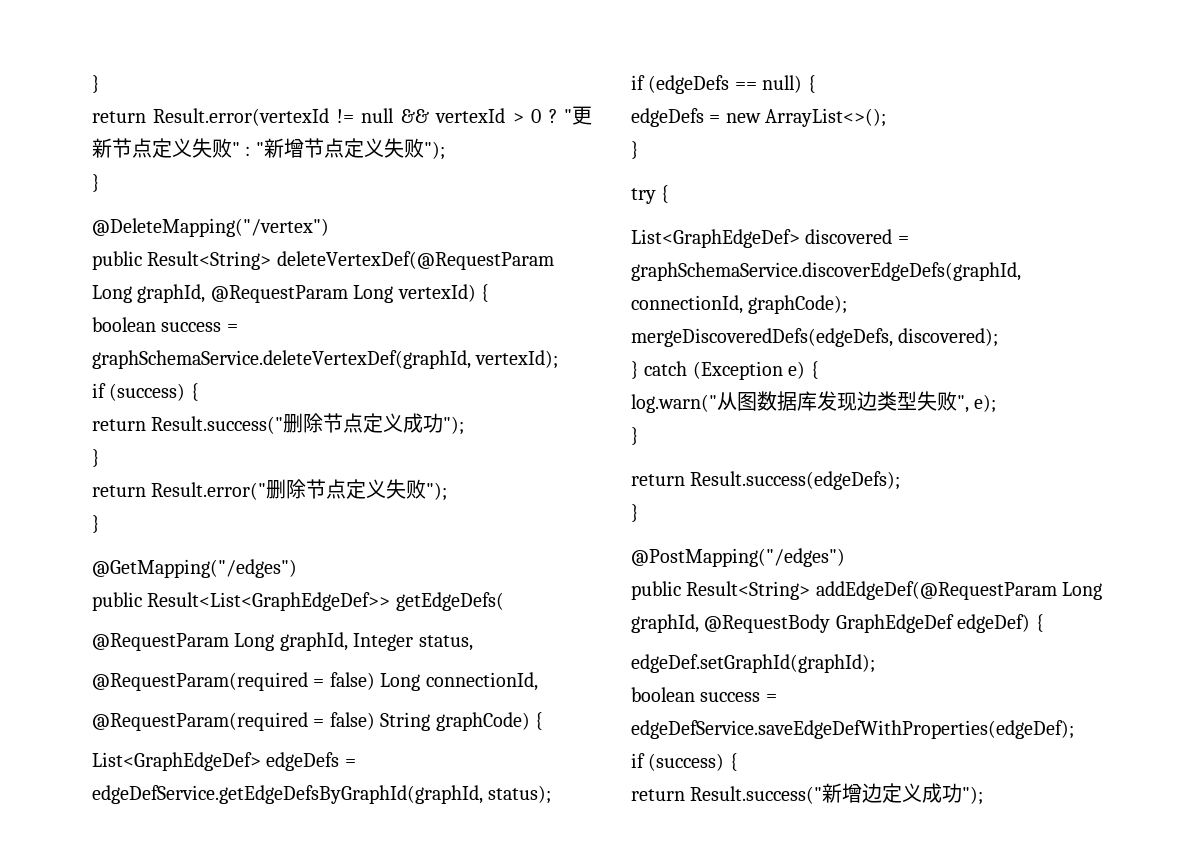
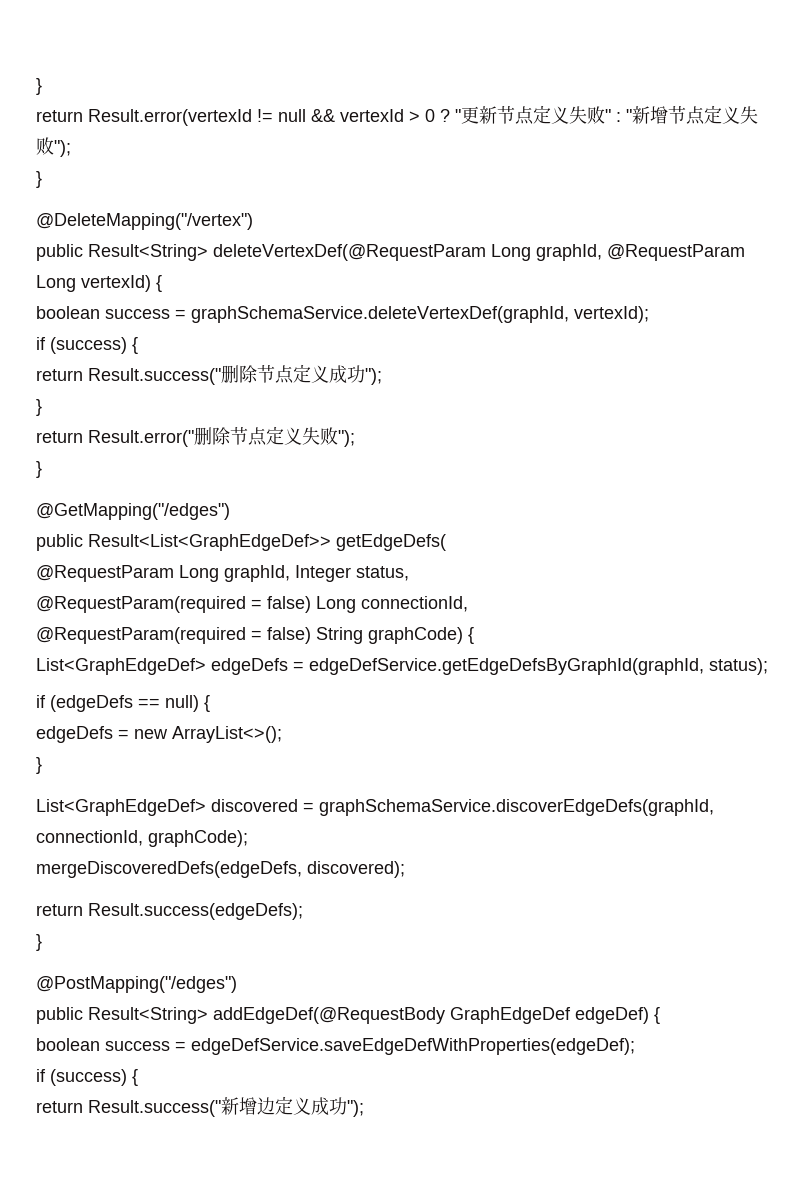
[631,185,670,204] // try { -> (42, 765) none
[631,361,819,380] [631,391,997,413] [631,427,639,445] // } catch (Exception e) { // log.warn("从图数据库发现边类型失败", e); // } -> (405, 869) none
[815,581,1103,600] [631,614,831,633] addEdgeDef(@RequestParam Long graphId, @RequestBody -> [213,1007,445,1024] addEdgeDef(@RequestBody
[631,654,875,673] // edgeDef.setGraphId(graphId); -> (660, 1015) none

